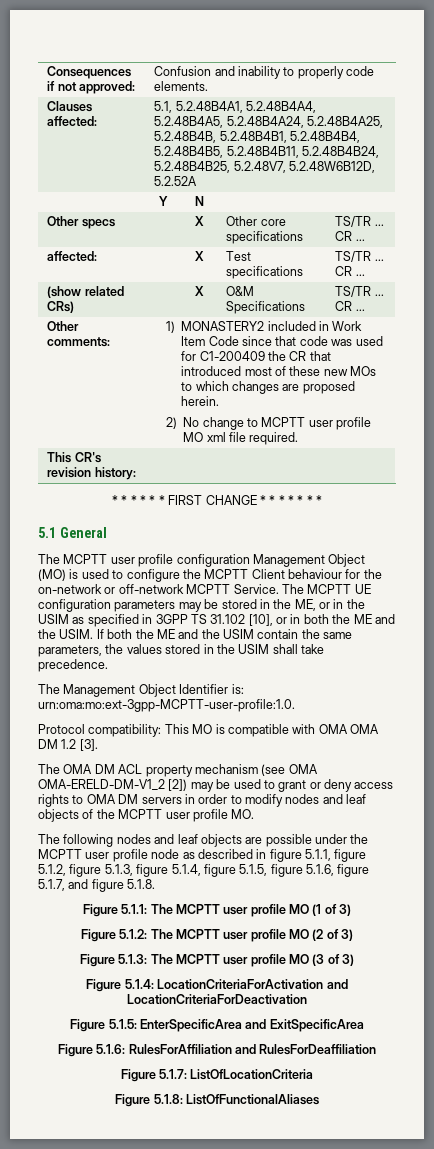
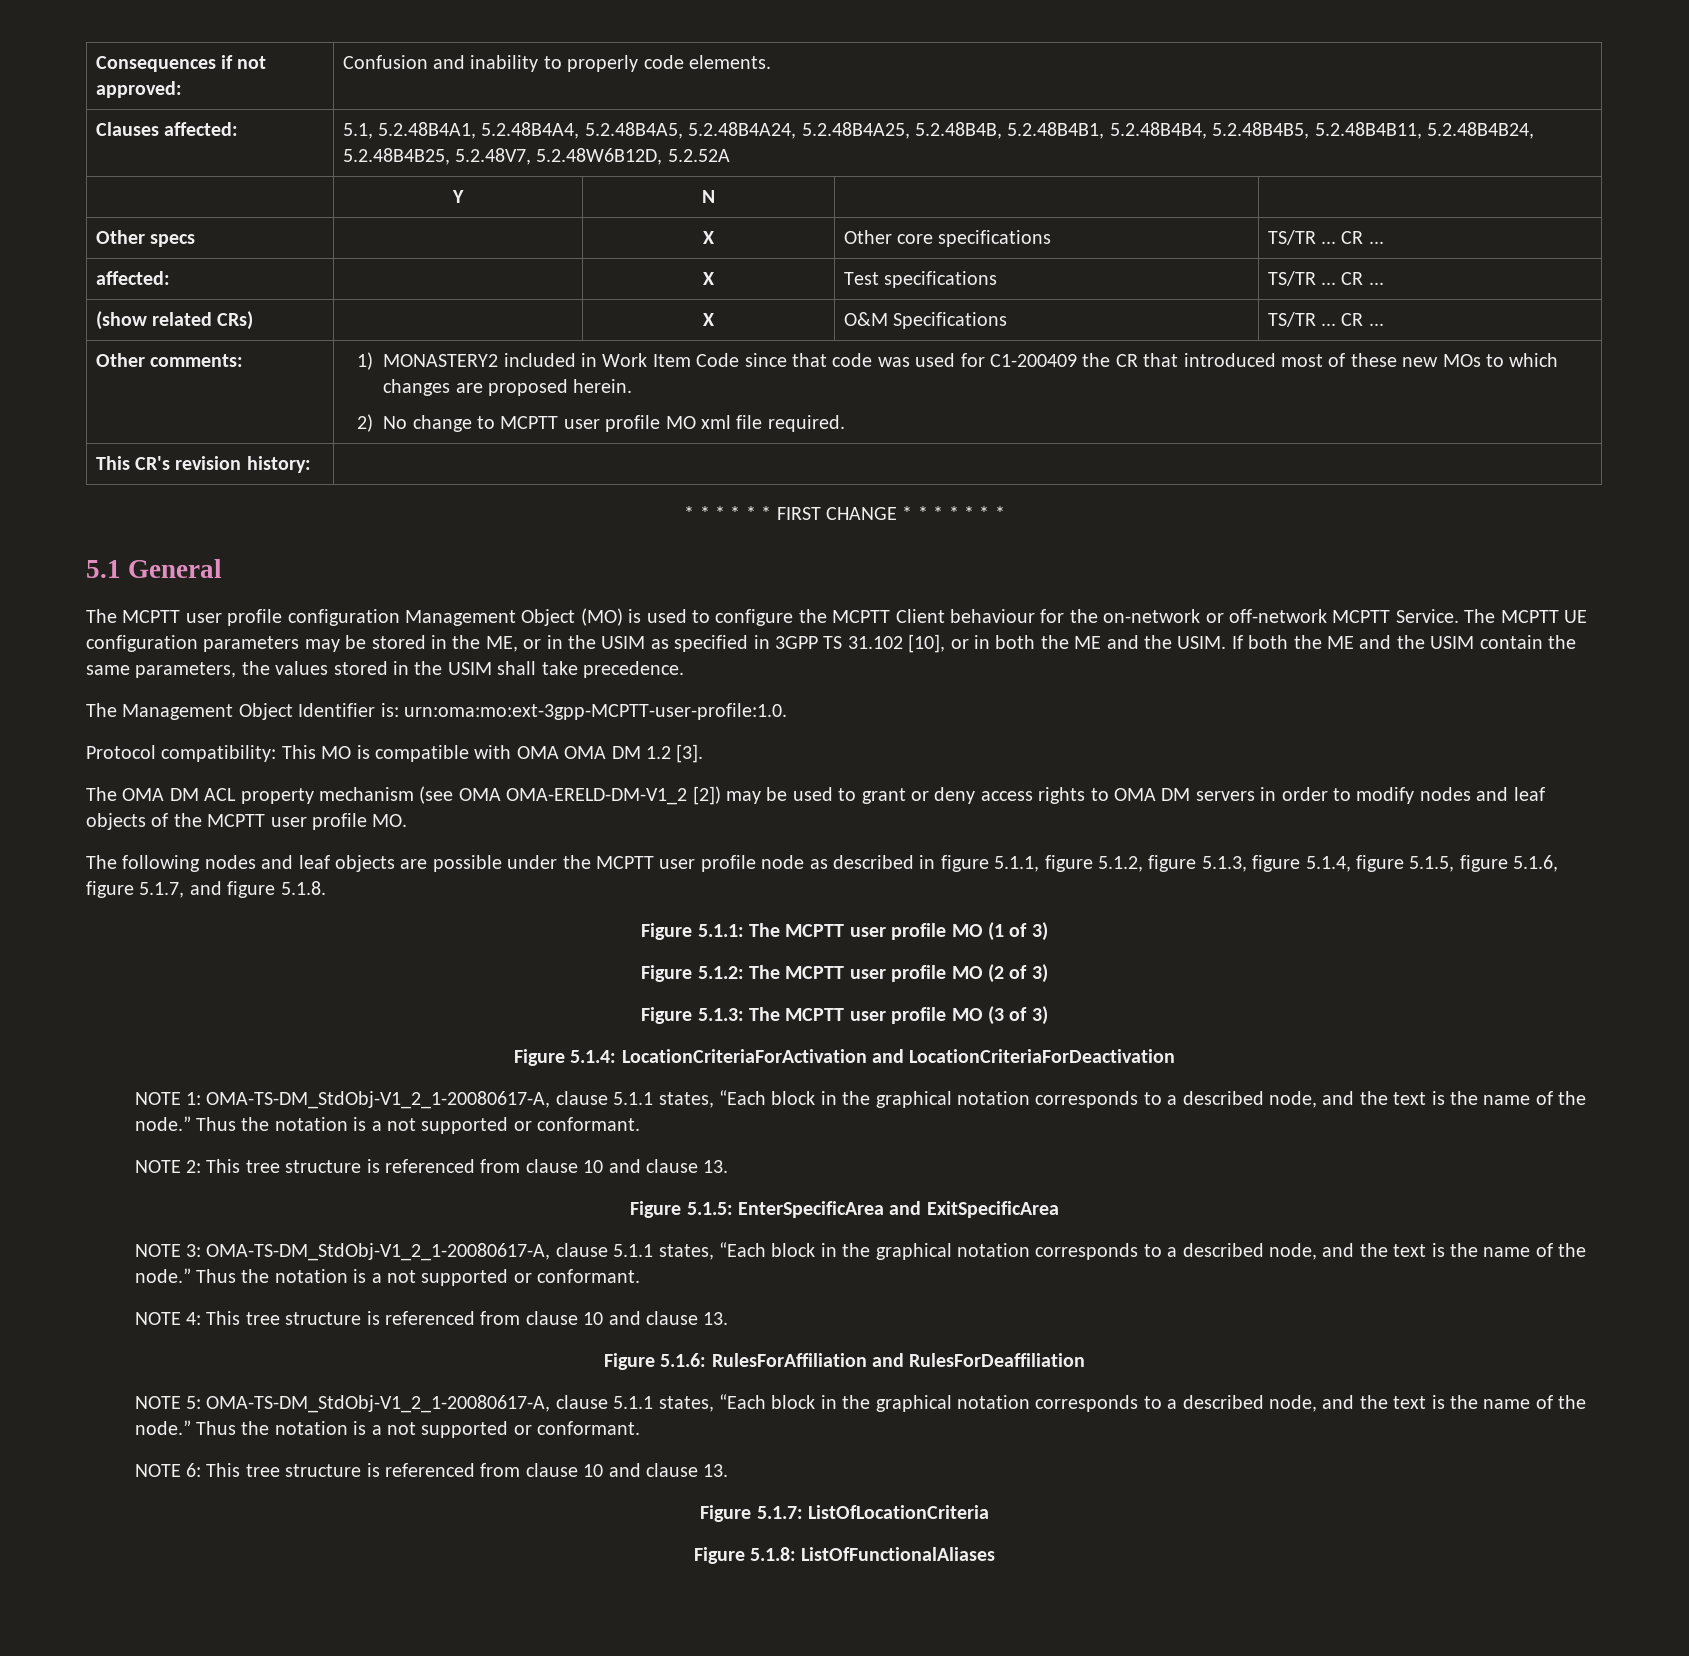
(307, 999) none -> [134,1090,1587,1109] [134,1116,641,1134] [134,1159,729,1173] // NOTE 1: OMA-TS-DM_StdObj-V1_2_1-20080617-A, clause 5.1.1 states, “Each block in the graphical notation corresponds to a described node, and the text is the name of the node.” Thus the notation is a not supported or conformant. // NOTE 2: This tree structure is referenced from clause 10 and clause 13.
(364, 1025) none -> [134,1242,1587,1261] [134,1268,641,1286] [134,1311,729,1325] // NOTE 3: OMA-TS-DM_StdObj-V1_2_1-20080617-A, clause 5.1.1 states, “Each block in the graphical notation corresponds to a described node, and the text is the name of the node.” Thus the notation is a not supported or conformant. // NOTE 4: This tree structure is referenced from clause 10 and clause 13.
(377, 1049) none -> [134,1394,1587,1413] [134,1420,641,1438] [134,1463,729,1477] // NOTE 5: OMA-TS-DM_StdObj-V1_2_1-20080617-A, clause 5.1.1 states, “Each block in the graphical notation corresponds to a described node, and the text is the name of the node.” Thus the notation is a not supported or conformant. // NOTE 6: This tree structure is referenced from clause 10 and clause 13.

